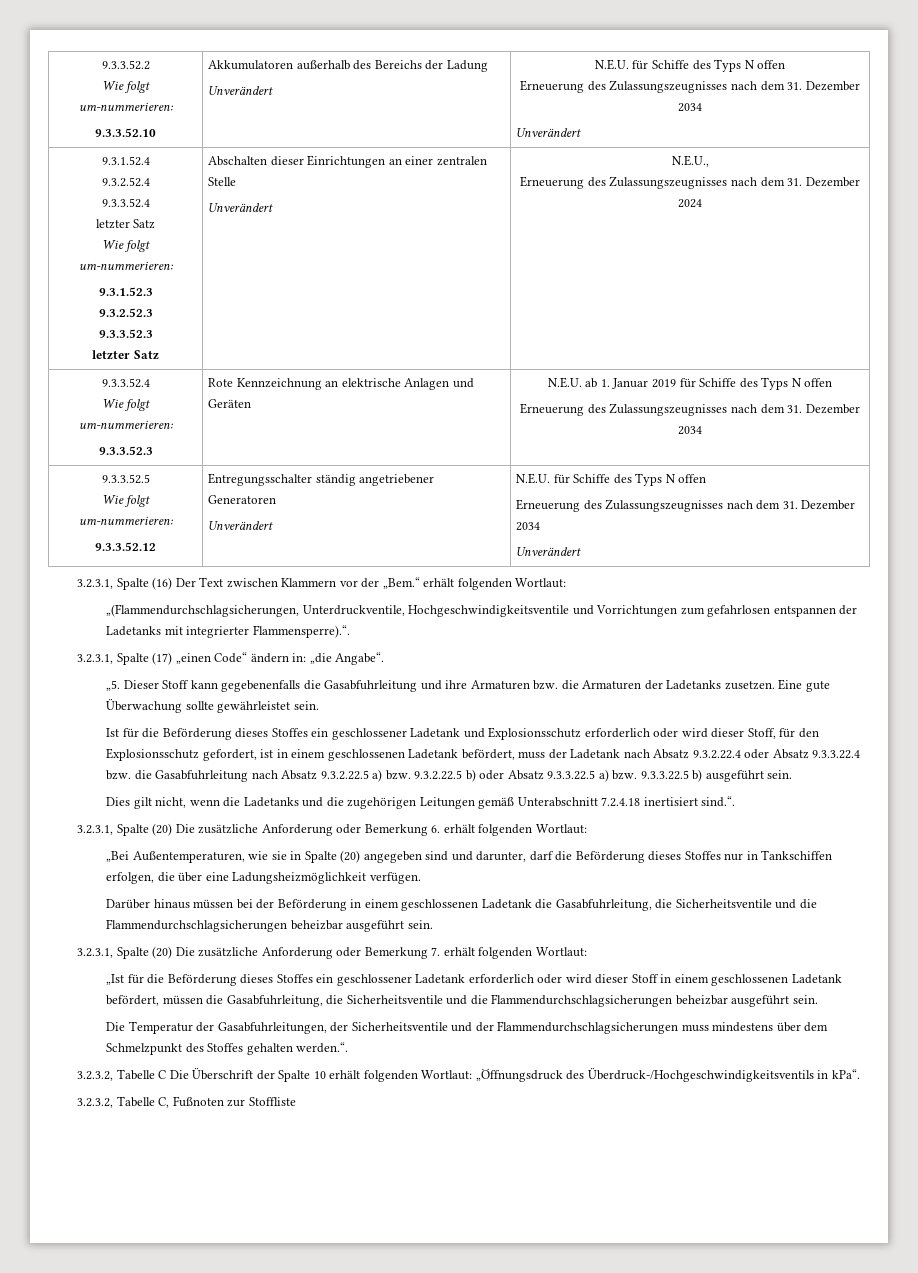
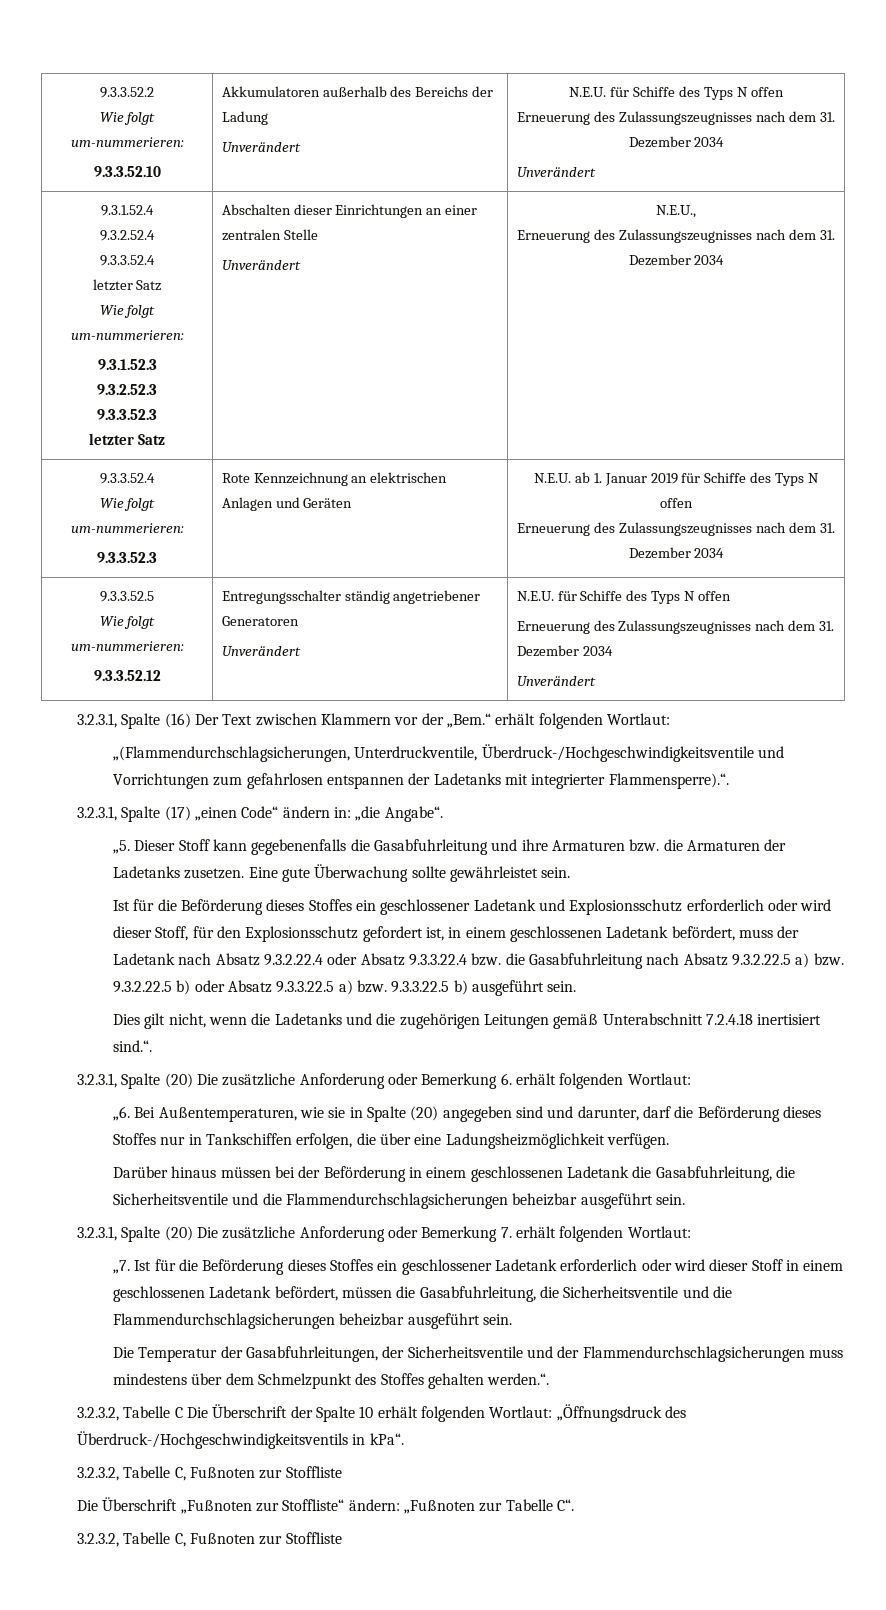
[678,199,702,208] 2024 -> [694,255,725,265] 2034
[341,378,401,387] elektrische -> [370,472,448,483] elektrischen
[408,605,570,617] Hochgeschwindigkeitsventile -> [481,744,754,762] Überdruck-/Hochgeschwindigkeitsventile
[202,749,274,761] gefordert, ist -> [362,926,444,942] gefordert ist,
[106,851,130,862] „Bei -> [113,1106,156,1121] „6. Bei
[106,974,125,985] „Ist -> [113,1260,152,1274] „7. Ist
(296, 1101) none -> [77,1497,574,1514] [77,1532,342,1547] // Die Überschrift „Fußnoten zur Stoffliste“ ändern: „Fußnoten zur Tabelle C“. // 3.2.3.2, Tabelle C, Fußnoten zur Stoffliste

